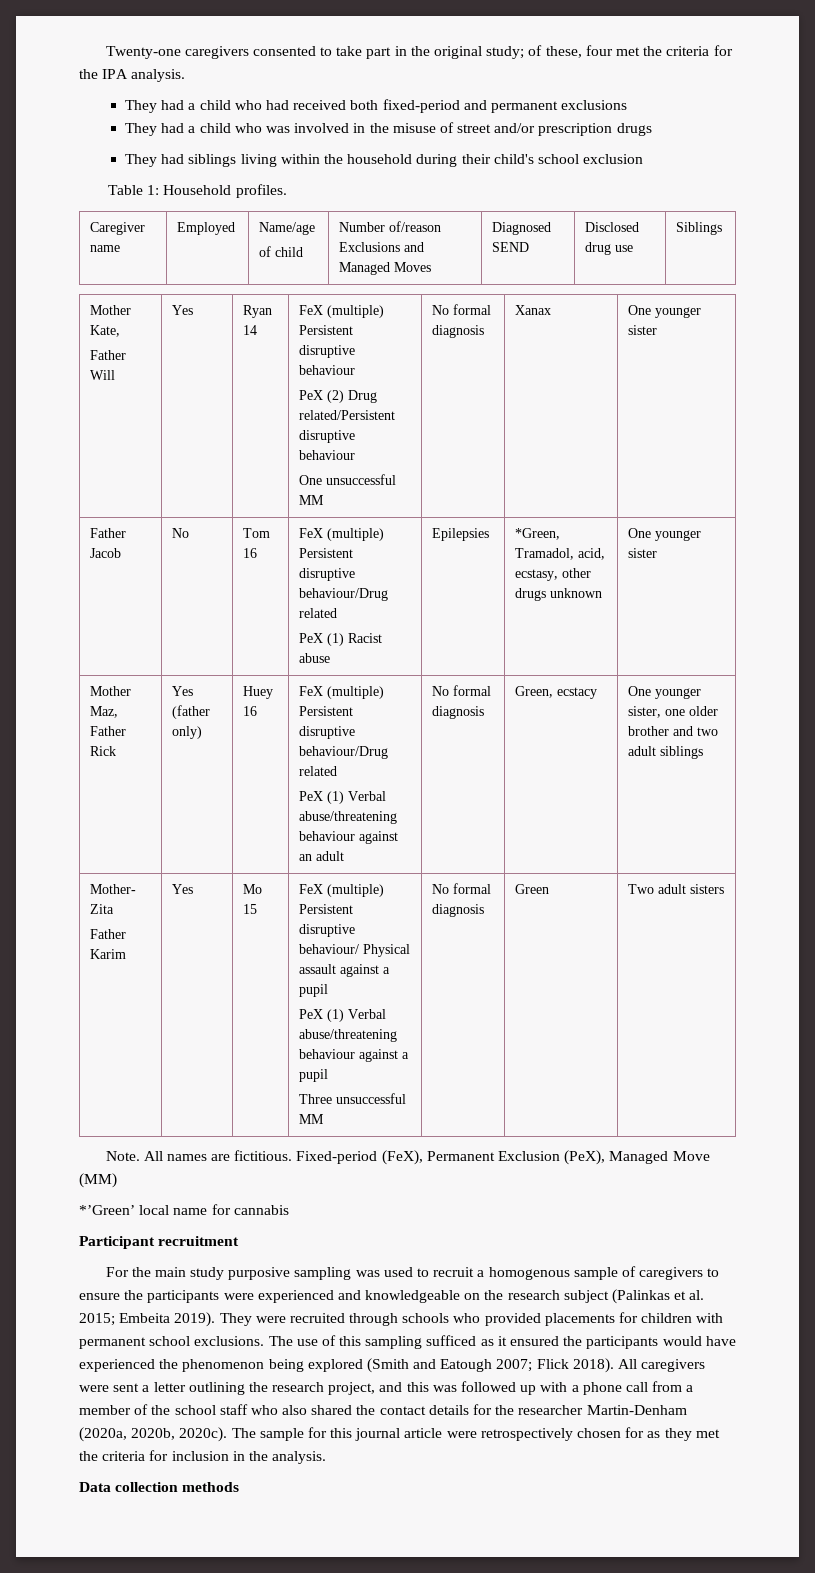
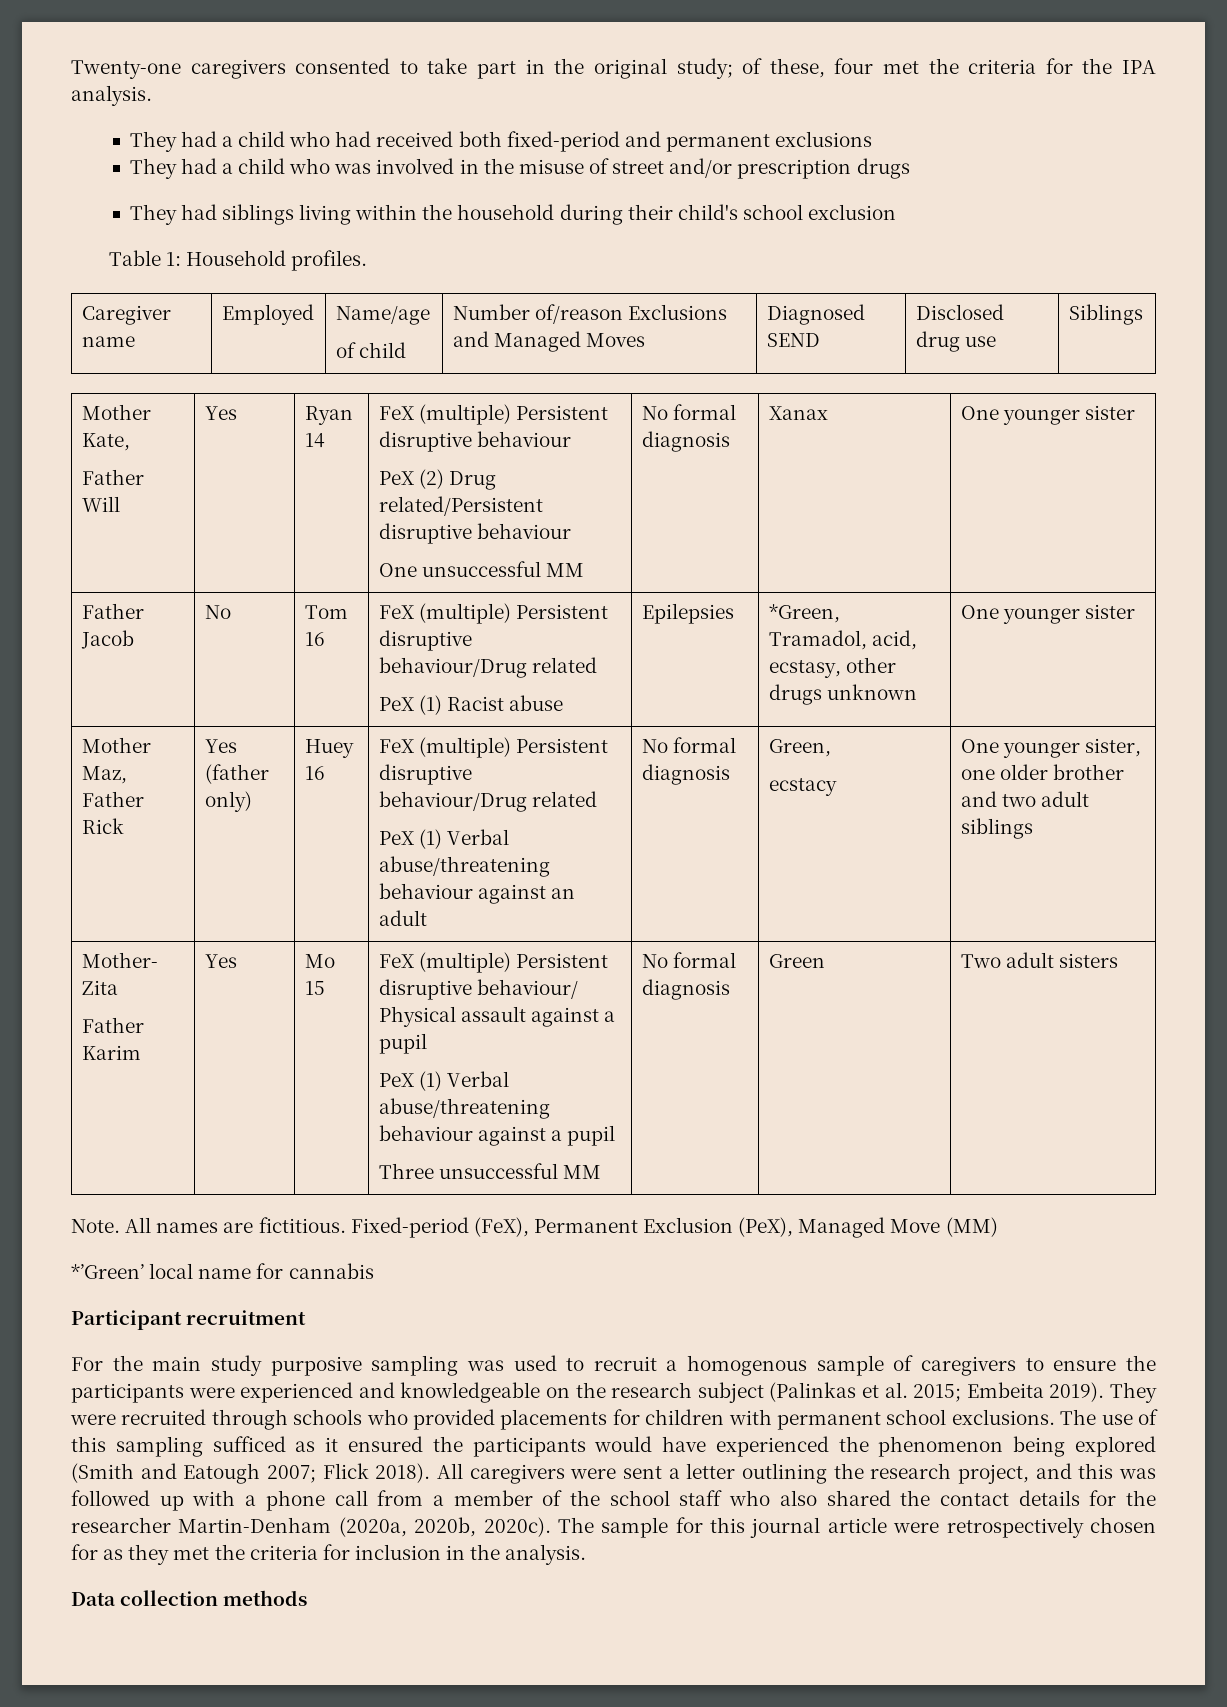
(554, 692) none -> (831, 748) //

